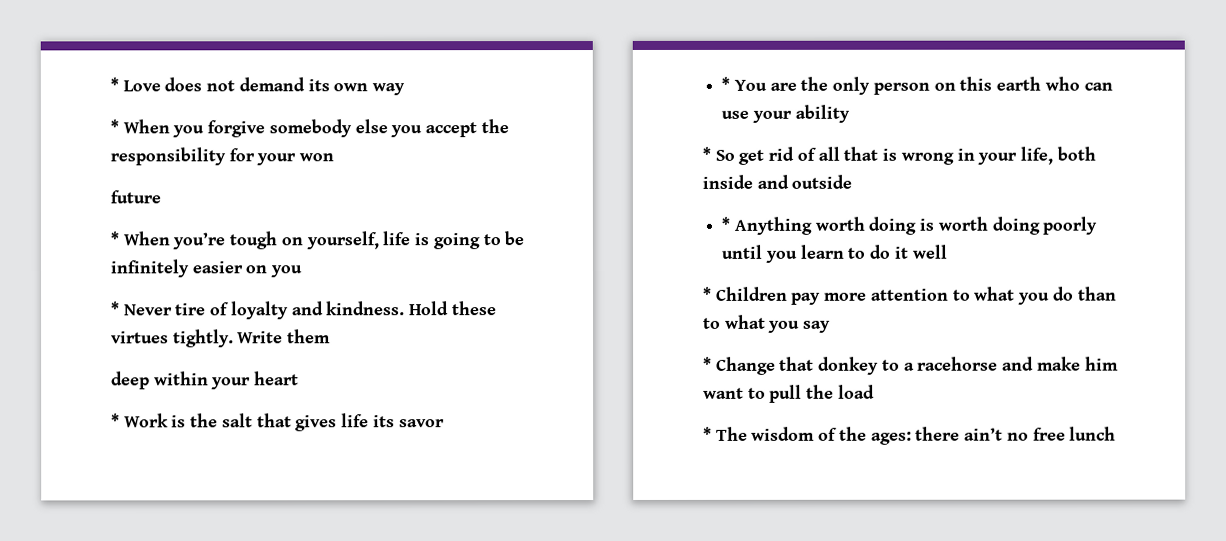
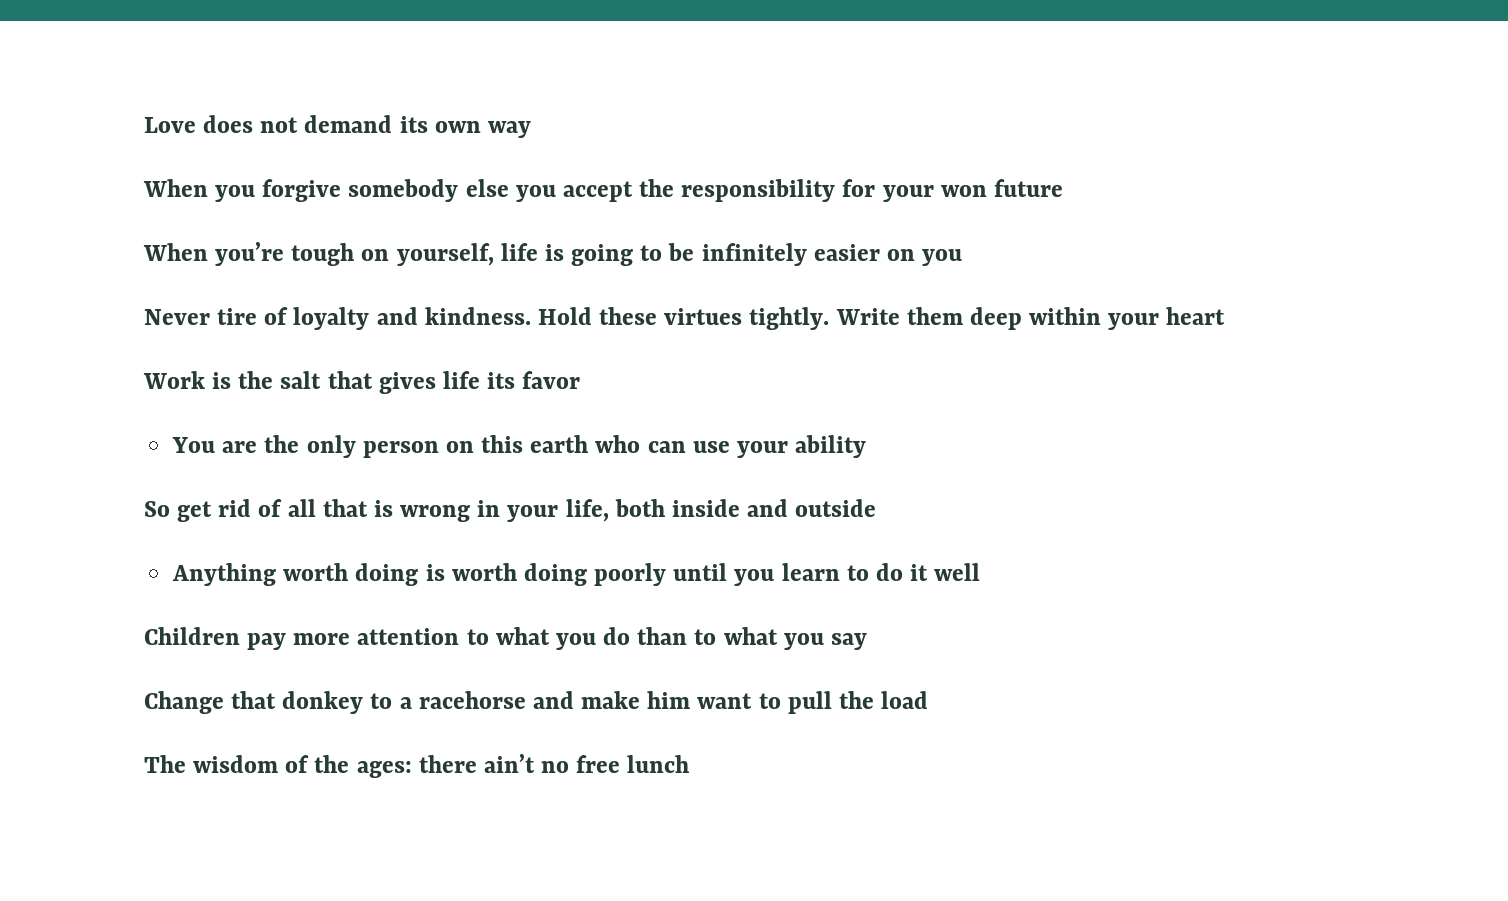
[110,77,119,92] * -> (144, 125) none
[110,119,119,134] * -> (531, 129) none
(335, 157) // -> (987, 191) none
[110,231,119,246] * -> (1063, 188) none
[111,301,120,316] * -> (963, 257) none
(332, 336) // -> (963, 316) none
[111,413,120,428] * -> (1226, 316) none
[398,419,445,428] [721,76,731,91] savor // * -> [522,371,581,389] favor //
[702,146,711,161] * -> (867, 446) none
[721,216,731,231] * -> (877, 508) none
[703,286,712,301] * -> (981, 572) none
[703,356,712,371] * -> (867, 641) none
[703,426,712,441] * -> (929, 700) none

